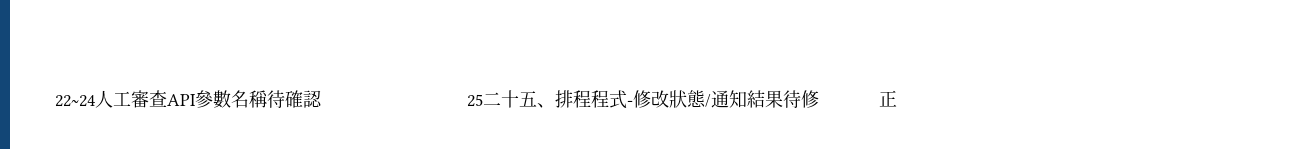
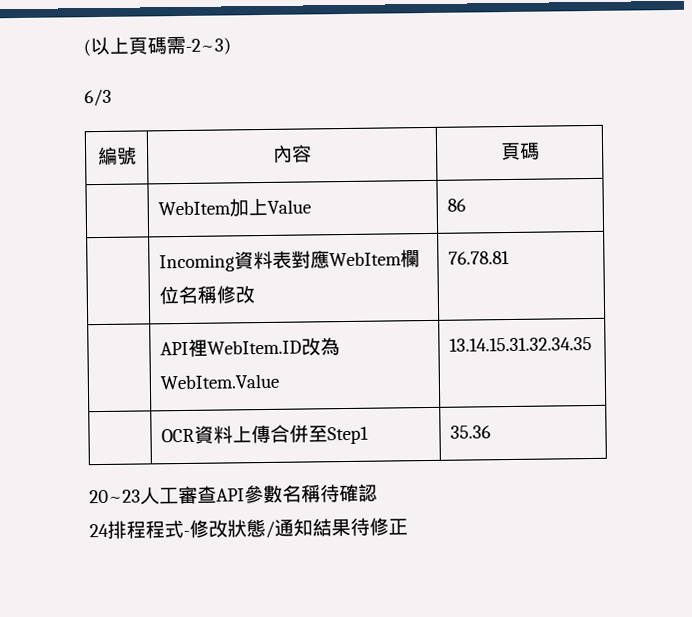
[55,95,95,107] 22~24 -> [83,35,231,57] [84,88,112,107] [97,146,137,166] [272,144,312,163] [499,142,540,161] [158,197,312,217] [447,198,467,212] [159,249,421,273] [159,285,256,305] [448,250,511,265] [160,337,341,357] [160,373,280,390] [449,336,593,352] [161,424,370,445] [450,425,492,439] [89,489,141,504] (以上頁碼需-2~3) // 6/3 // 編號 | 內容 | 頁碼 // | WebItem加上Value | 86 // | Incoming資料表對應WebItem欄位名稱修改 | 76.78.81 // | API裡WebItem.ID改為WebItem.Value | 13.14.15.31.32.34.35 // | OCR資料上傳合併至Step1 | 35.36 // 20~23
[467,90,555,108] 25二十五、 -> [89,523,109,538] 24

